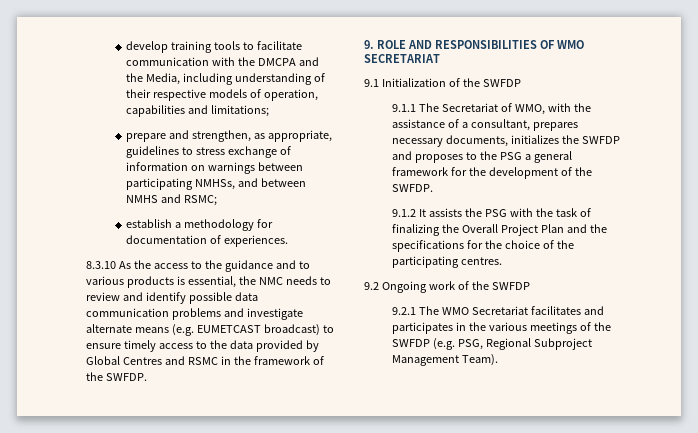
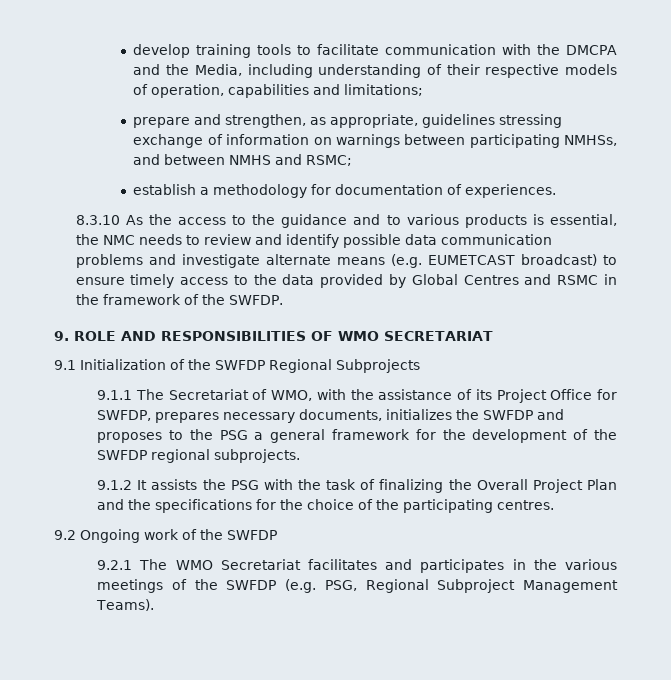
[182,147,226,155] to stress -> [499,114,563,128] stressing
(521, 83) none -> [269,359,420,373] Regional Subprojects
[462,119,531,131] a consultant, -> [475,389,617,403] [97,410,152,421] its Project Office for SWFDP,
[392,184,434,192] SWFDP. -> [97,449,301,463] SWFDP regional subprojects.
[462,354,499,366] Team). -> [96,599,155,611] Teams).

